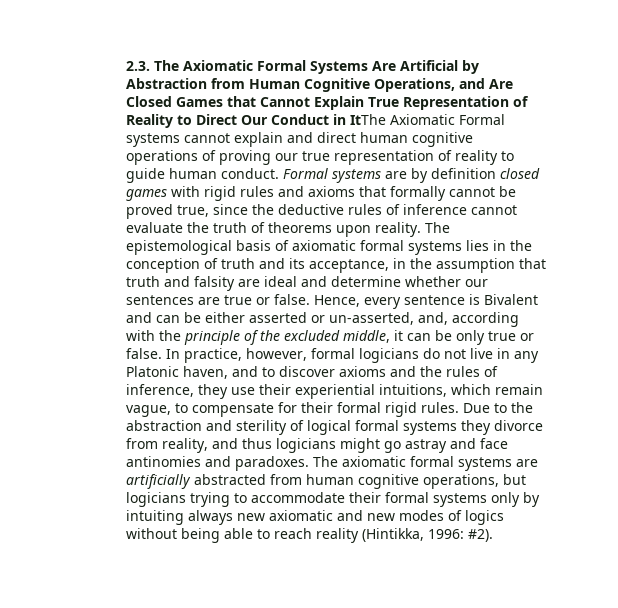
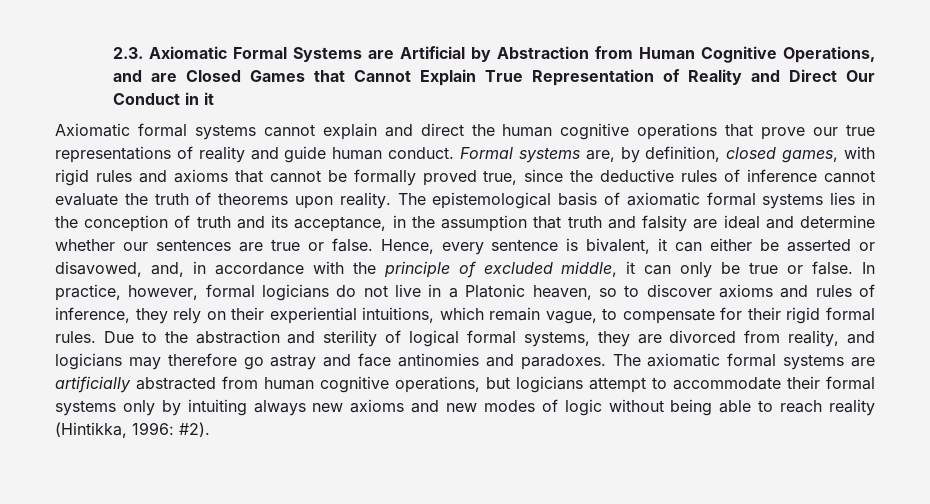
[154,60,180,71] The -> (143, 53) none
[372,61,397,71] Are -> [367,50,394,59] are
[489,79,514,89] Are -> [150,73,177,82] are
[177,115,193,125] to -> [750,70,780,82] and
[350,114,506,125] ItThe Axiomatic Formal -> [203,92,214,105] [55,123,187,137] it // Axiomatic formal
(357, 137) none -> [471,124,495,136] the
[202,150,272,165] of proving -> [725,124,806,140] that prove
[334,150,435,165] representation -> [55,146,171,163] representations
[501,151,515,161] to -> [250,147,279,160] and
[385,168,541,183] [126,189,168,201] are by definition closed games -> [585,146,839,163] are, by definition, closed games,
[390,186,447,201] formally -> (263, 176) none
(517, 191) none -> [353,169,416,186] formally
[484,294,539,305] [126,312,520,327] Bivalent and can be either asserted or un-asserted, and, according -> [586,238,876,254] [55,261,304,277] bivalent, it can either be asserted or disavowed, and, in accordance
[260,330,281,341] the -> (476, 269) none
[435,330,486,345] be only -> [680,262,741,278] only be
[514,351,540,363] [126,366,259,379] any Platonic haven, and -> [448,284,617,300] a Platonic heaven, so
[420,366,443,377] the -> (809, 291) none
[231,387,256,395] use -> [173,308,226,324] rely on
[337,402,418,417] formal rigid -> [786,307,875,324] rigid formal
[403,420,544,435] [126,438,381,453] systems they divorce from reality, and thus logicians might -> [523,330,875,347] [55,353,237,370] systems, they are divorced from reality, and logicians may therefore
[190,492,231,507] trying -> [589,377,646,393] attempt
[269,510,334,521] axiomatic -> [350,399,405,413] axioms
[465,510,505,525] logics -> [564,399,602,416] logic

